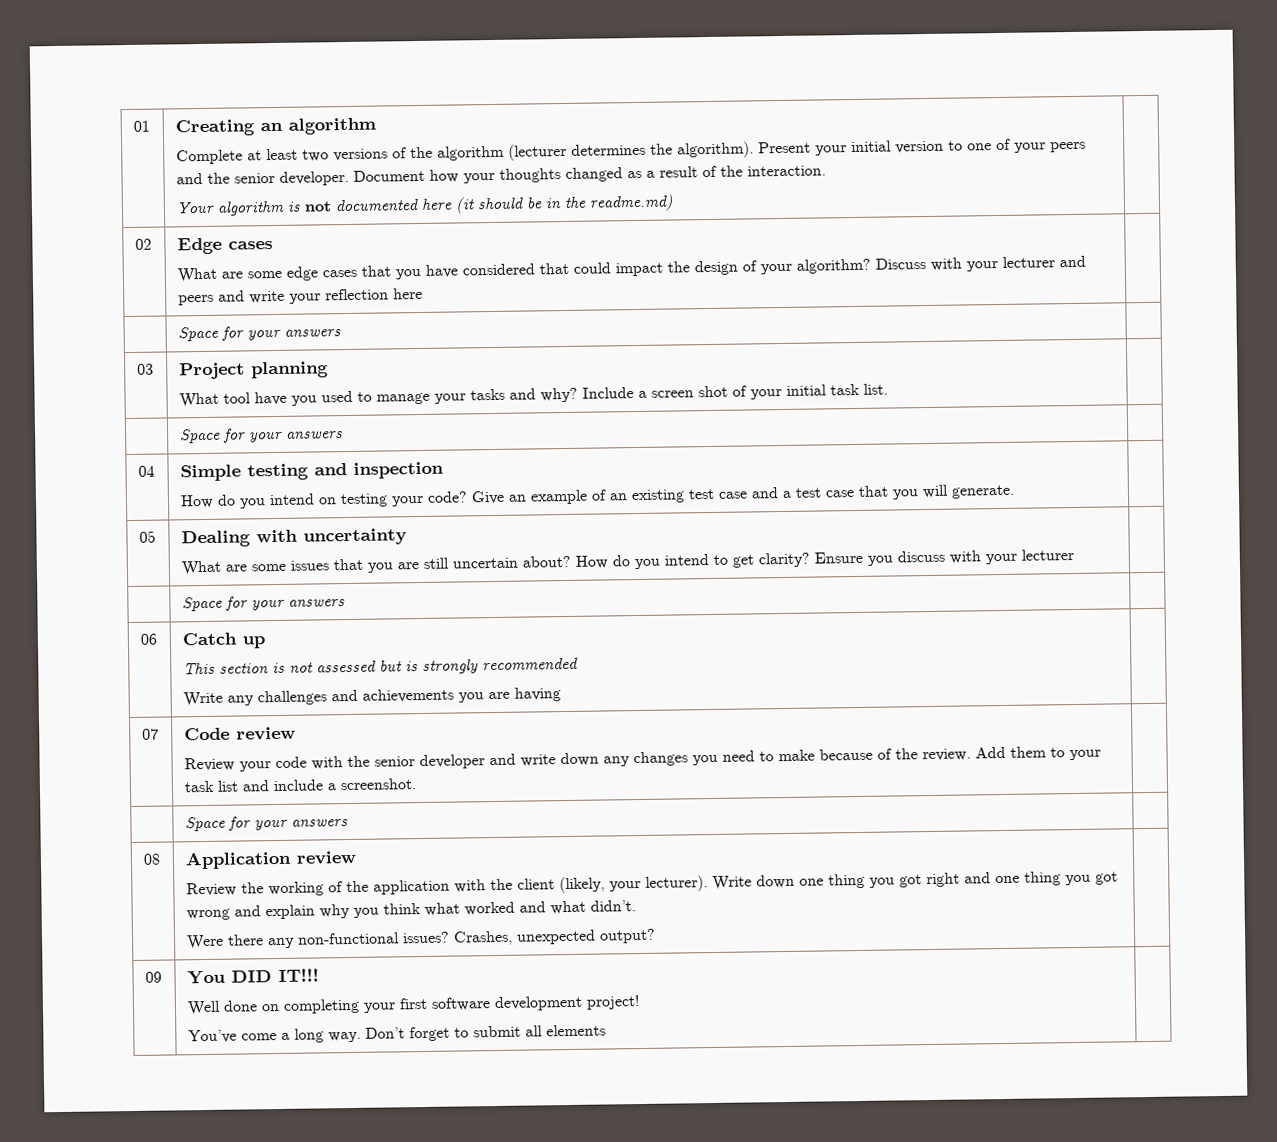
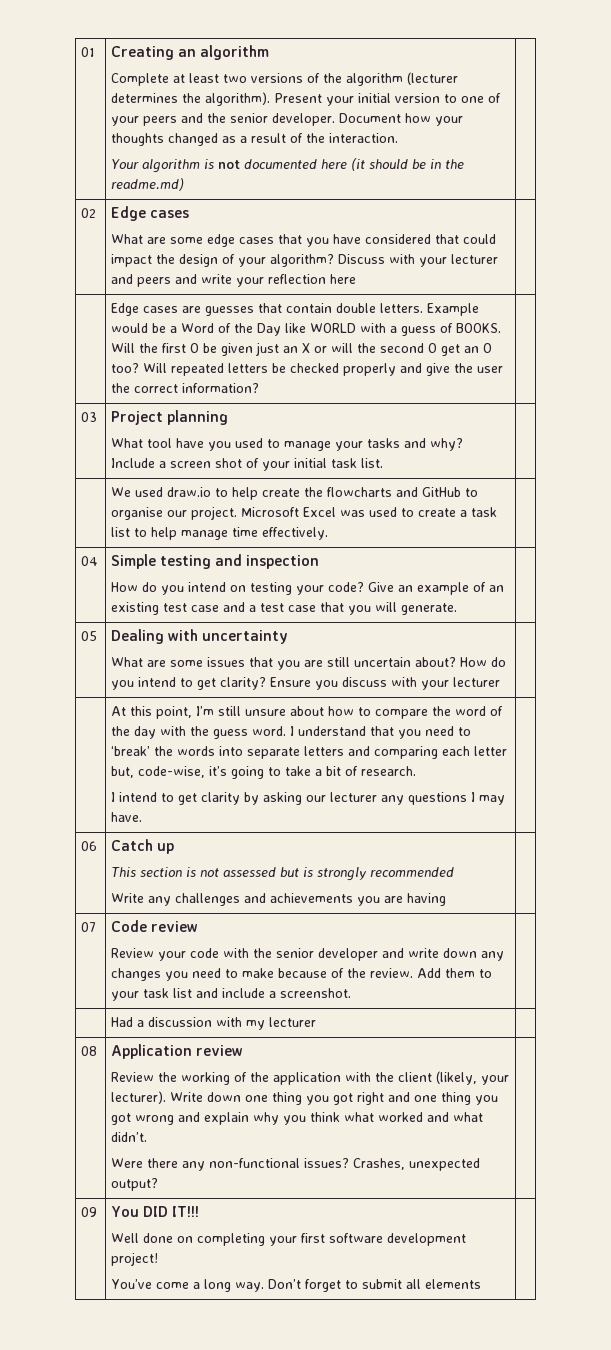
[177,326,341,342] Space for your answers -> [111,303,480,316] [111,323,502,336] [111,342,493,356] [111,363,504,376] [111,383,260,393] Edge cases are guesses that contain double letters. Example would be a Word of the Day like WORLD with a guess of BOOKS. Will the first O be given just an X or will the second O get an O too? Will repeated letters be checked properly and give the user the correct information?
[179,428,343,444] Space for your answers -> [111,487,479,500] [111,506,498,520] [111,527,329,540] We used draw.io to help create the flowcharts and GitHub to organise our project. Microsoft Excel was used to create a task list to help manage time effectively.
[181,596,345,612] Space for your answers -> [111,706,504,719] [111,726,472,739] [111,746,508,759] [111,766,417,779] [111,792,506,805] [111,812,143,822] At this point, I’m still unsure about how to compare the word of the day with the guess word. I understand that you need to ‘break’ the words into separate letters and comparing each letter but, code-wise, it’s going to take a bit of research. // I intend to get clarity by asking our lecturer any questions I may have.
[184,816,348,832] Space for your answers -> [111,1017,317,1030] Had a discussion with my lecturer

